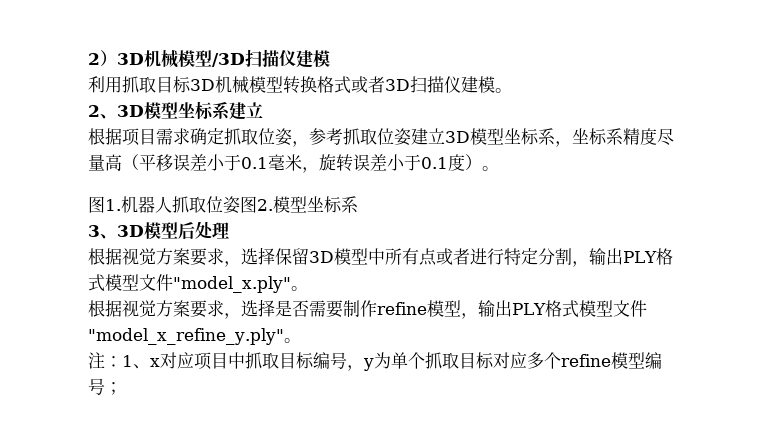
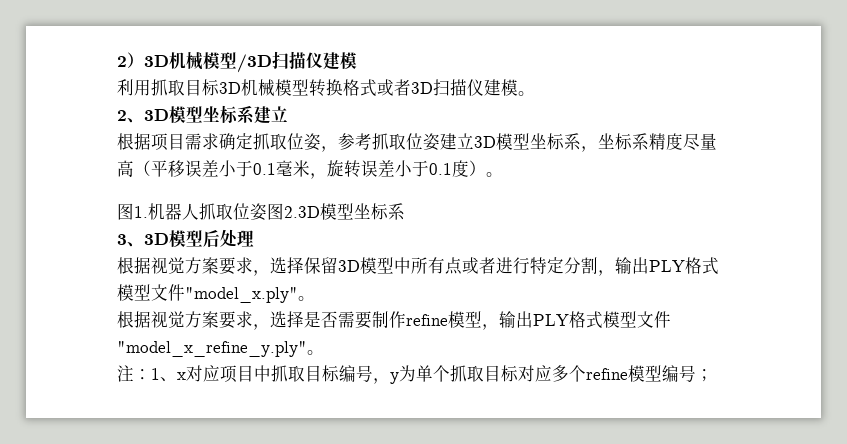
[257,199,273,211] 2. -> [284,206,320,218] 2.3D

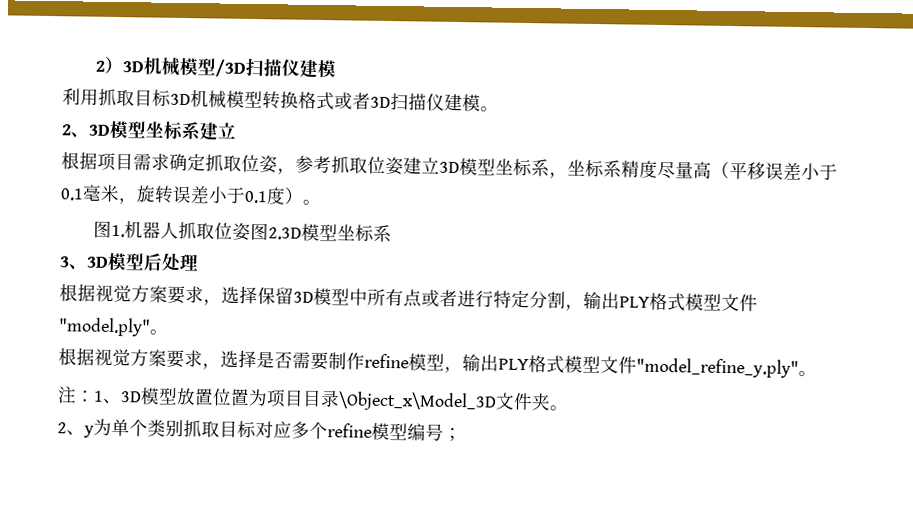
[185,287,298,303] "model_x.ply" -> [58,317,151,337] "model.ply"
[117,341,307,357] "model_x_refine_y.ply" -> [636,357,799,379] "model_refine_y.ply"
[177,365,390,384] x对应项目中抓取目标编号， -> [120,387,568,412] [57,422,85,436] 3D模型放置位置为项目目录\Object_x\Model_3D文件夹。 // 2、
(450, 373) none -> [147,419,184,438] 类别

